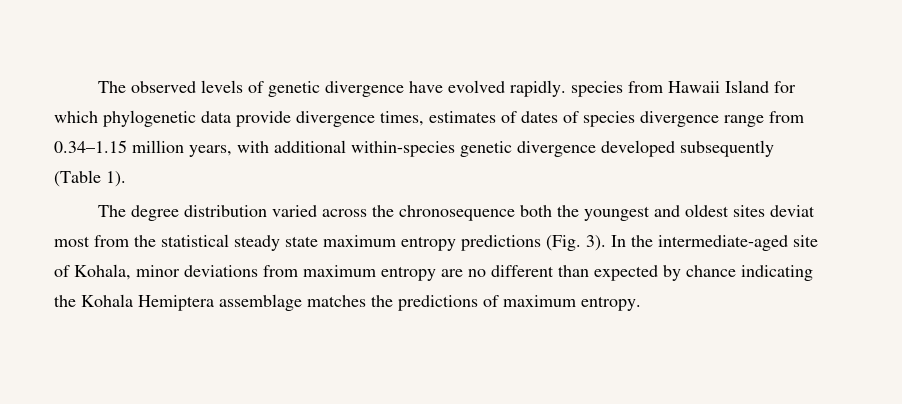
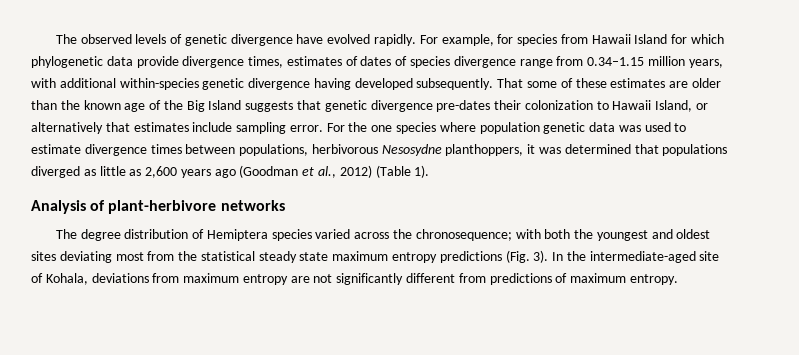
(566, 88) none -> [419,34,514,46] For example, for
[601,140,774,157] [54,170,126,187] developed subsequently (Table 1). -> [313,78,721,90] [31,100,709,112] [31,122,687,134] [31,144,728,156] [31,165,430,178] [31,200,285,214] having developed subsequently. That some of these estimates are older than the known age of the Big Island suggests that genetic divergence pre-dates their colonization to Hawaii Island, or alternatively that estimates include sampling error. For the one species where population genetic data was used to estimate divergence times between populations, herbivorous Nesosydne planthoppers, it was determined that populations diverged as little as 2,600 years ago (Goodman et al., 2012) (Table 1). // Analysis of plant-herbivore networks
(267, 211) none -> [192,229,312,241] of Hemiptera species
[398,205,515,221] chronosequence -> [415,229,541,241] chronosequence; with
[769,205,815,217] deviat -> [59,251,112,263] deviating
[136,265,180,277] minor -> (88, 279) none
[468,265,813,281] [54,294,393,311] no different than expected by chance indicating the Kohala Hemiptera assemblage matches the -> [313,273,486,285] not significantly different from

